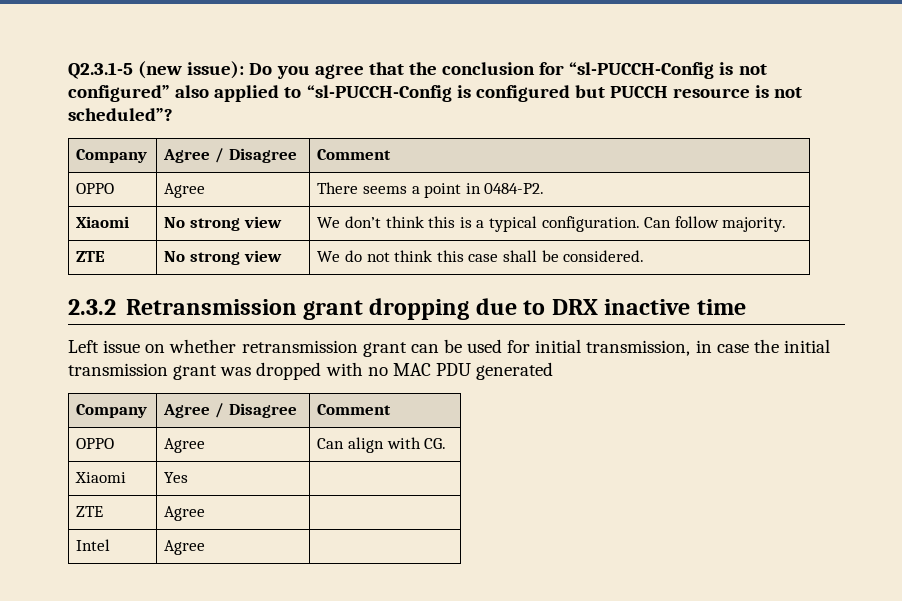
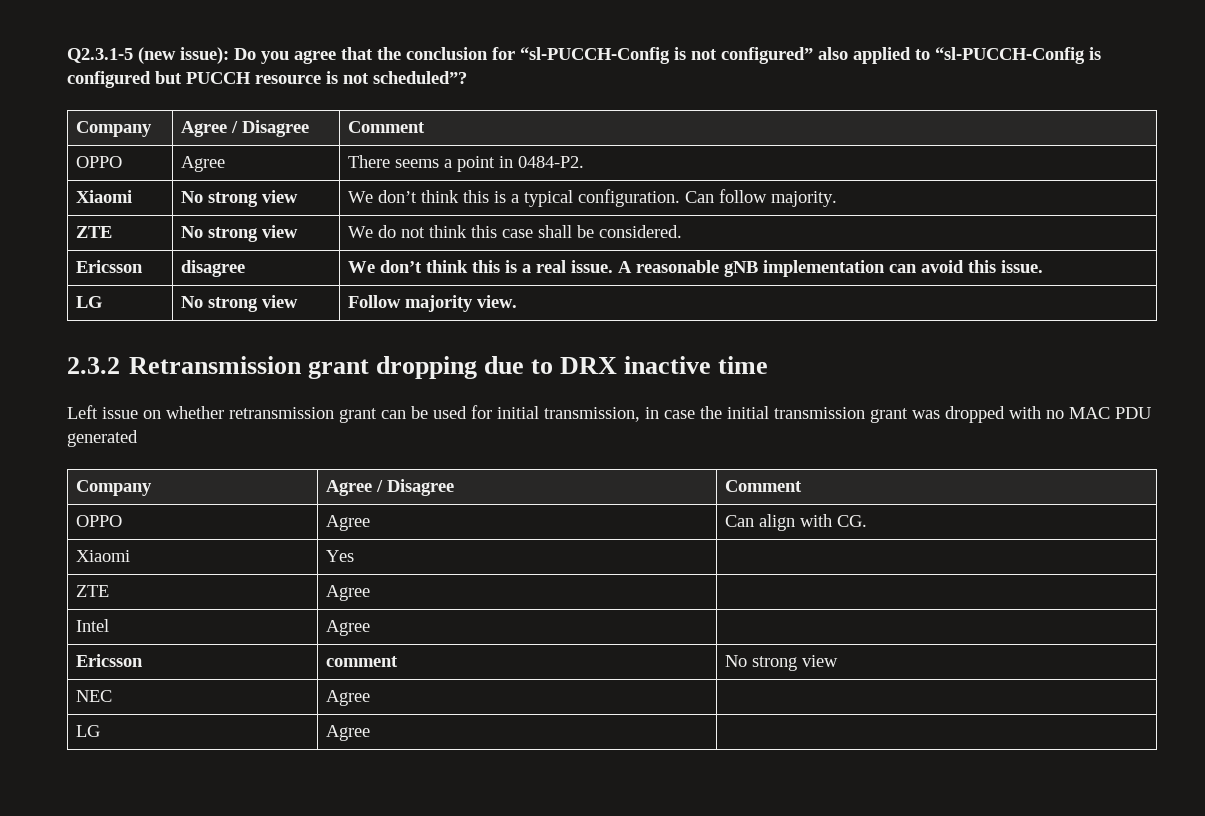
(645, 256) none -> [76,260,144,273] [181,260,246,277] [348,260,1044,277] [76,296,103,308] [181,295,299,312] [348,295,518,312] // Ericsson | disagree | We don’t think this is a real issue. A reasonable gNB implementation can avoid this issue. // LG | No strong view | Follow majority view.
(206, 547) none -> [76,654,144,667] [326,656,399,667] [725,655,839,671] [76,690,113,702] [326,690,371,706] [76,725,101,737] [326,725,371,741] // Ericsson | comment | No strong view // NEC | Agree | // LG | Agree |

